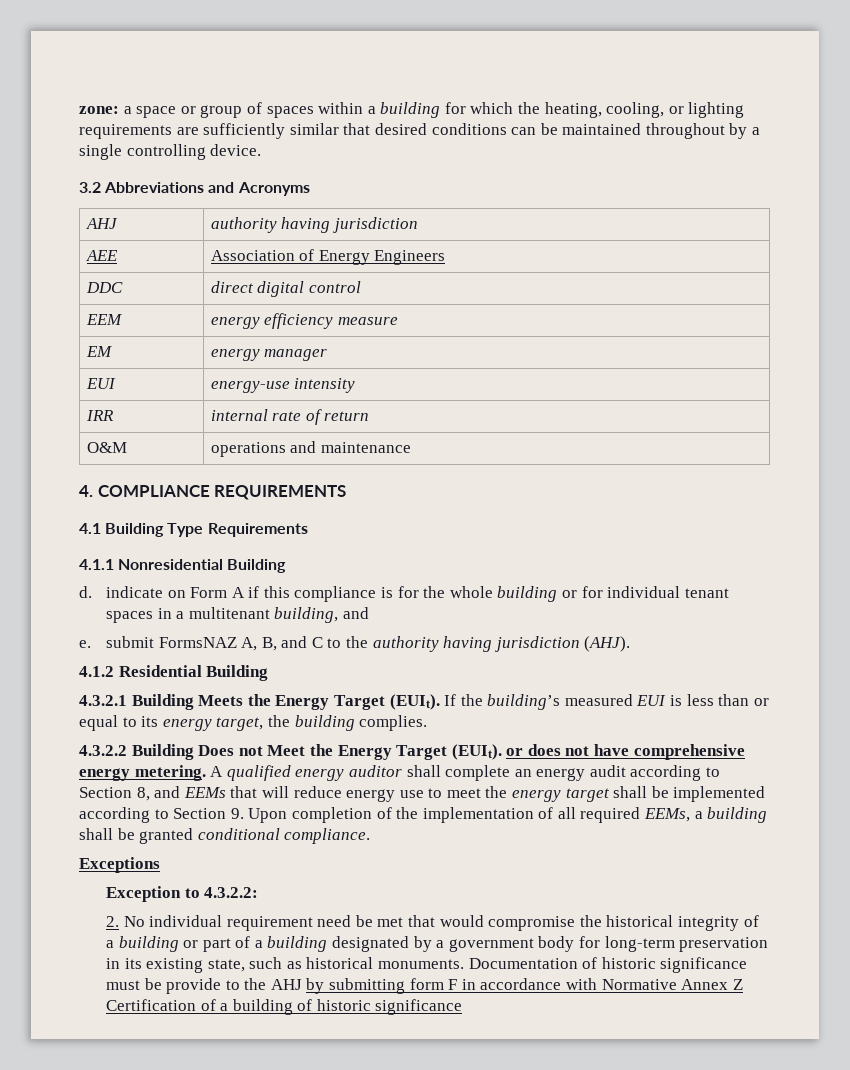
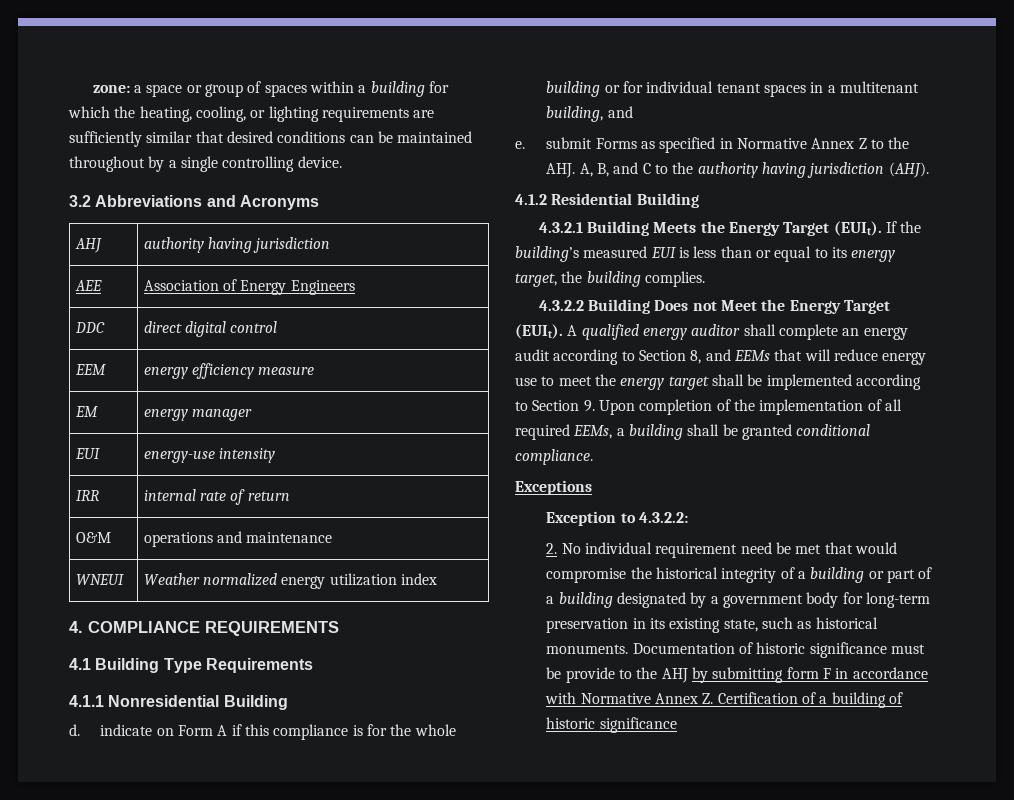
(411, 447) none -> [75,574,124,585] [143,573,438,589] // WNEUI | Weather normalized energy utilization index
[158,637,237,648] FormsNAZ -> [595,137,910,153] [546,163,576,178] Forms as specified in Normative Annex Z to the AHJ.
[506,744,745,760] [79,765,206,781] or does not have comprehensive energy metering. -> (563, 331) none
[732,979,743,990] Z -> [702,693,714,704] Z.

